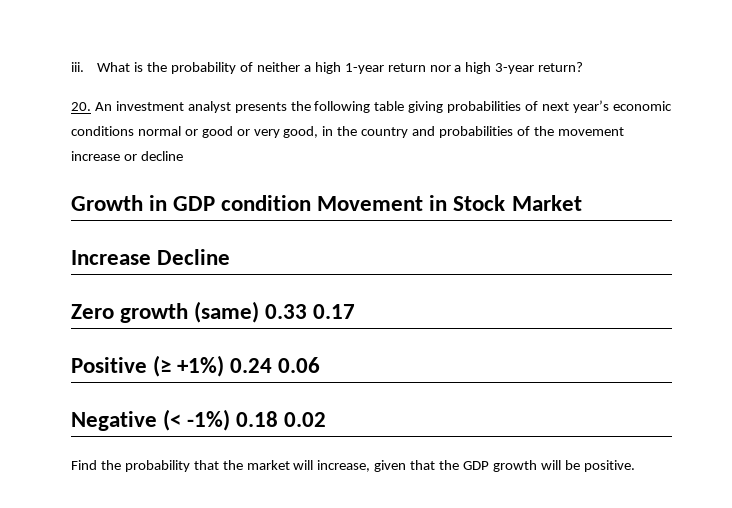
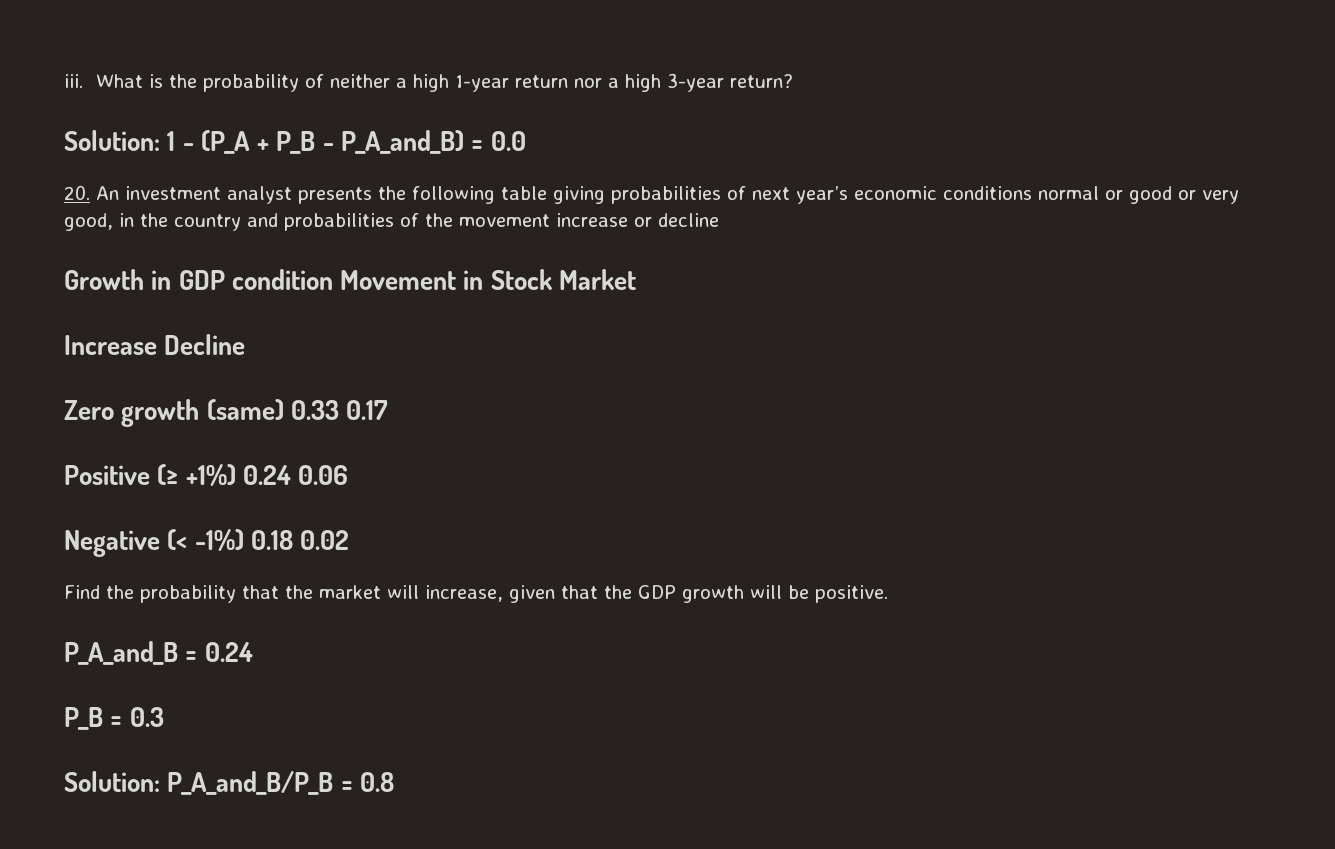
(584, 67) none -> [64,130,526,154] // Solution: 1 - (P_A + P_B - P_A_and_B) = 0.0
(635, 466) none -> [64,641,253,665] [64,707,164,730] [64,771,394,795] // P_A_and_B = 0.24 // P_B = 0.3 // Solution: P_A_and_B/P_B = 0.8

